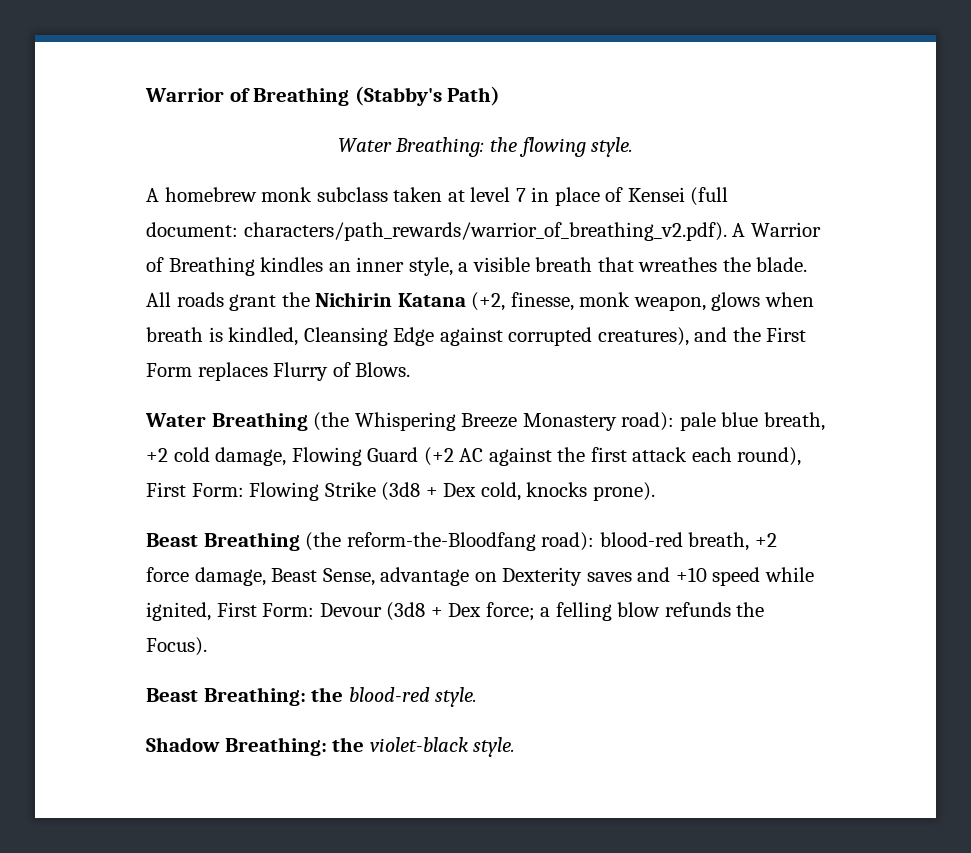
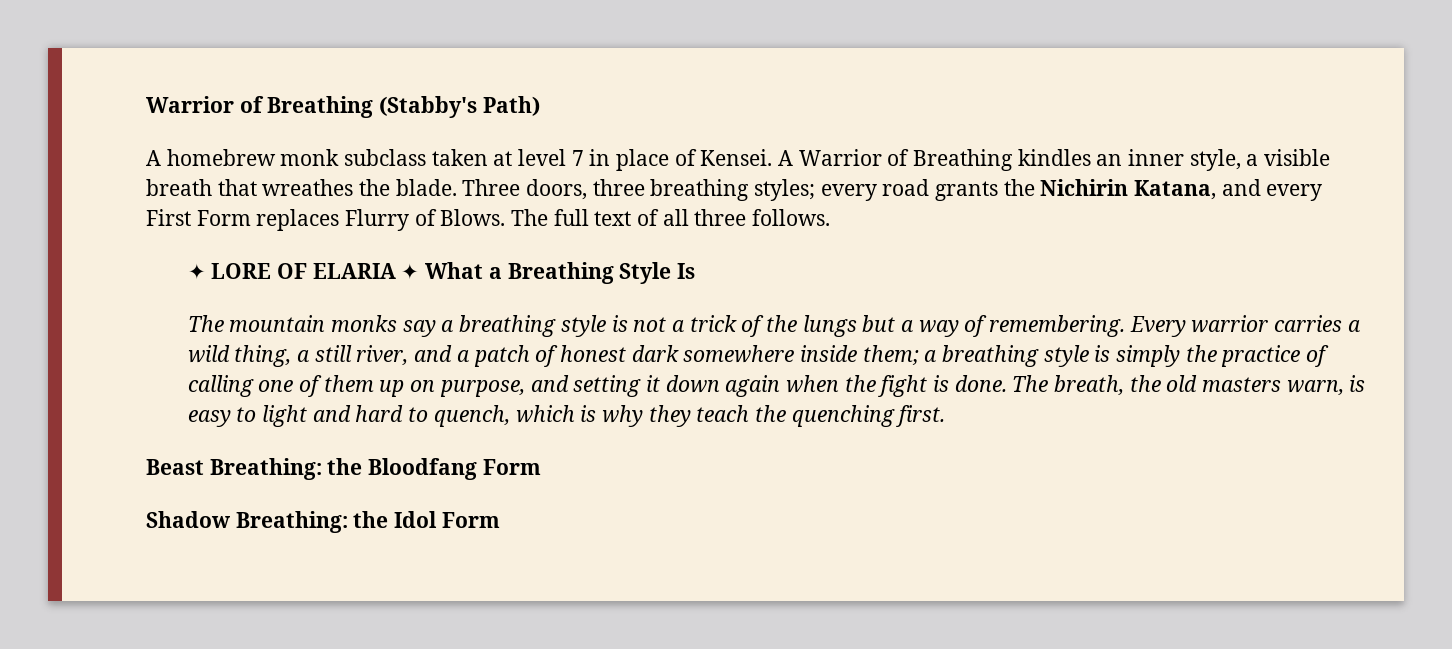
[337,137,634,157] // Water Breathing: the flowing style. -> (540, 106) none
[627,187,729,206] [146,222,727,241] Kensei (full document: characters/path_rewards/warrior_of_breathing_v2.pdf). -> [700,149,773,166] Kensei.
[146,292,814,311] [146,327,761,346] All roads grant the Nichirin Katana (+2, finesse, monk weapon, glows when breath is kindled, Cleansing Edge against corrupted creatures), and the -> [462,179,1323,201] Three doors, three breathing styles; every road grants the Nichirin Katana, and every
[145,412,825,431] [146,447,802,466] [146,482,655,501] [146,532,777,551] [146,567,814,586] [146,602,765,621] [146,637,207,656] // Water Breathing (the Whispering Breeze Monastery road): pale blue breath, +2 cold damage, Flowing Guard (+2 AC against the first attack each round), First Form: Flowing Strike (3d8 + Dex cold, knocks prone). // Beast Breathing (the reform-the-Bloodfang road): blood-red breath, +2 force damage, Beast Sense, advantage on Dexterity saves and +10 speed while ignited, First Form: Devour (3d8 + Dex force; a felling blow refunds the Focus). -> [511,209,831,226] [187,262,695,284] [187,315,1361,337] [187,345,1329,367] [187,375,1366,397] [187,405,946,427] The full text of all three follows. // ✦ LORE OF ELARIA ✦ What a Breathing Style Is // The mountain monks say a breathing style is not a trick of the lungs but a way of remembering. Every warrior carries a wild thing, a still river, and a patch of honest dark somewhere inside them; a breathing style is simply the practice of calling one of them up on purpose, and setting it down again when the fight is done. The breath, the old masters warn, is easy to light and hard to quench, which is why they teach the quenching first.
[348,687,478,707] blood-red style. -> [368,458,541,480] Bloodfang Form
[369,737,516,757] violet-black style. -> [394,511,500,528] Idol Form

